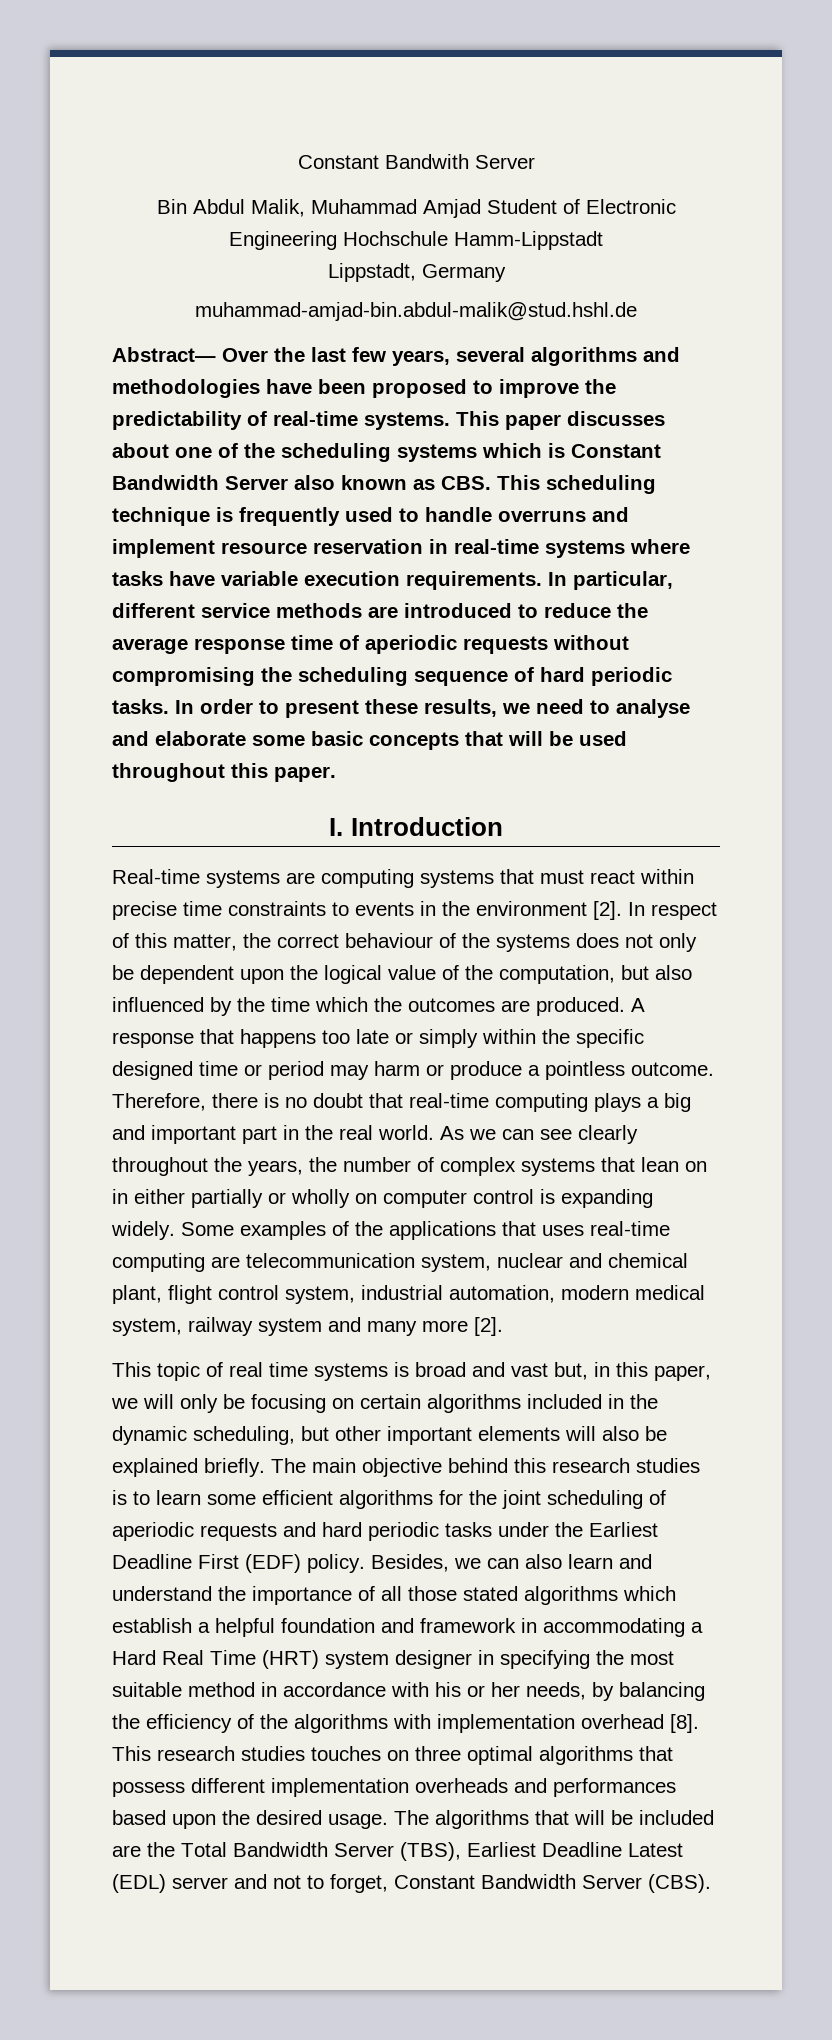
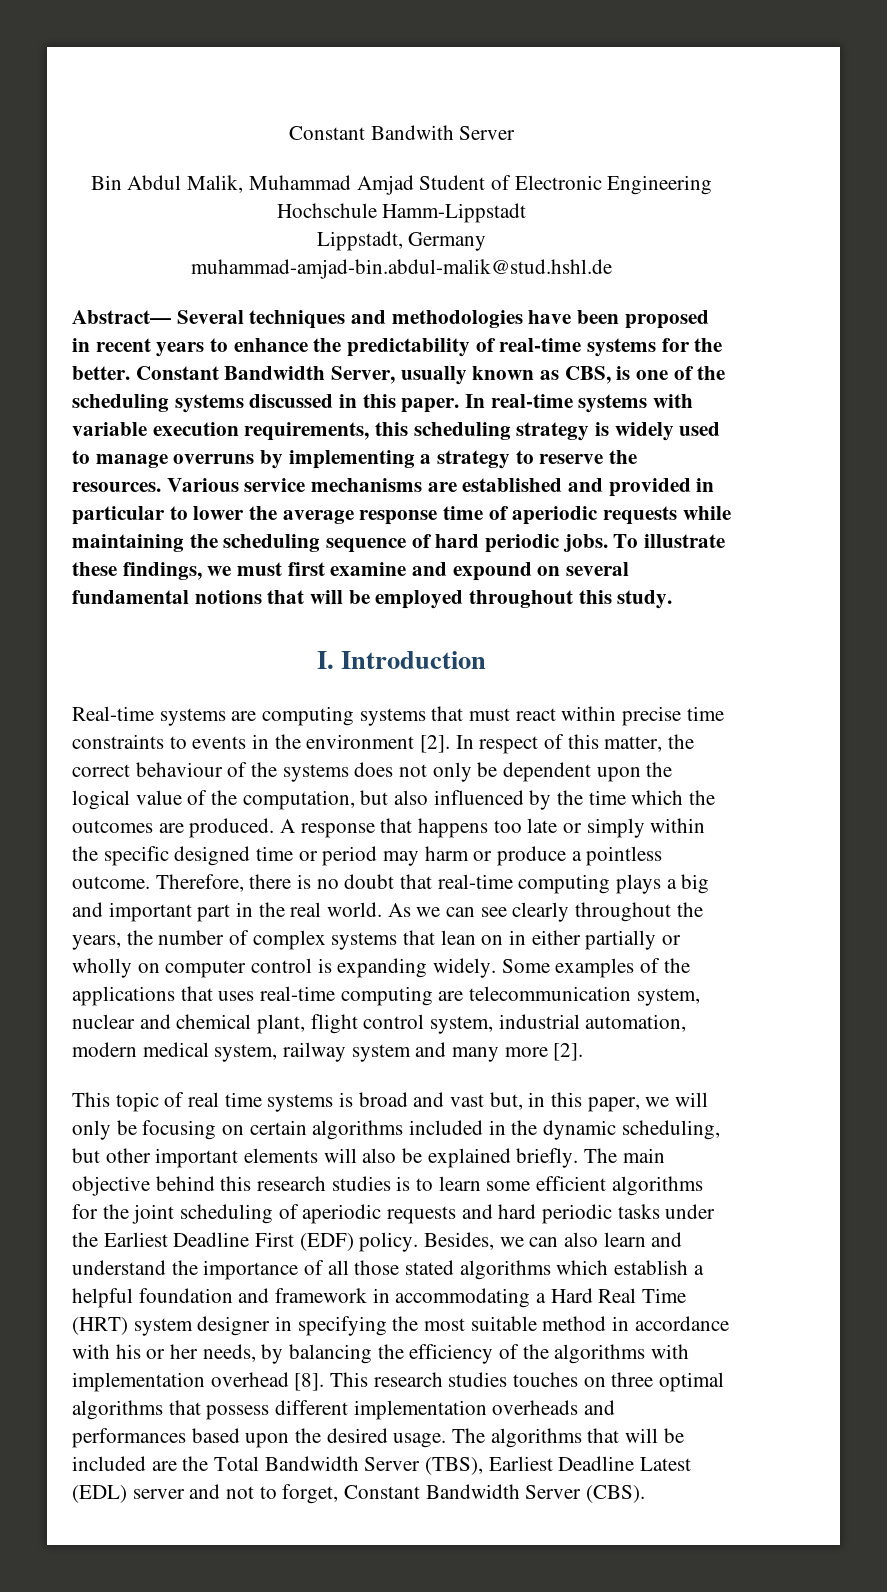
[222,347,637,366] Over the last few years, several algorithms -> [176,310,346,329] Several techniques
[473,379,616,398] [112,411,665,430] [112,443,169,458] to improve the predictability of real-time systems. This paper discusses about -> [72,338,723,357] [72,366,631,385] in recent years to enhance the predictability of real-time systems for the better. Constant Bandwidth Server, usually known as CBS, is
[482,443,661,458] [112,475,656,494] [112,507,629,526] [112,539,690,558] [112,571,673,590] [112,603,611,618] which is Constant Bandwidth Server also known as CBS. This scheduling technique is frequently used to handle overruns and implement resource reservation in real-time systems where tasks have variable execution requirements. In particular, different service methods are introduced to reduce -> [249,394,694,413] [72,422,721,441] [72,450,638,469] [72,478,715,497] [72,506,245,525] discussed in this paper. In real-time systems with variable execution requirements, this scheduling strategy is widely used to manage overruns by implementing a strategy to reserve the resources. Various service mechanisms are established and provided in particular to lower
[553,635,629,650] [112,667,255,686] without compromising -> [682,506,731,520] [72,534,184,552] while maintaining
[112,699,690,718] [112,731,627,750] tasks. In order to present these results, we need to analyse and elaborate some basic concepts that will be used -> [562,534,726,552] [72,562,630,581] [72,590,464,609] jobs. To illustrate these findings, we must first examine and expound on several fundamental notions that will be employed
[274,766,336,782] paper. -> [617,590,673,609] study.

